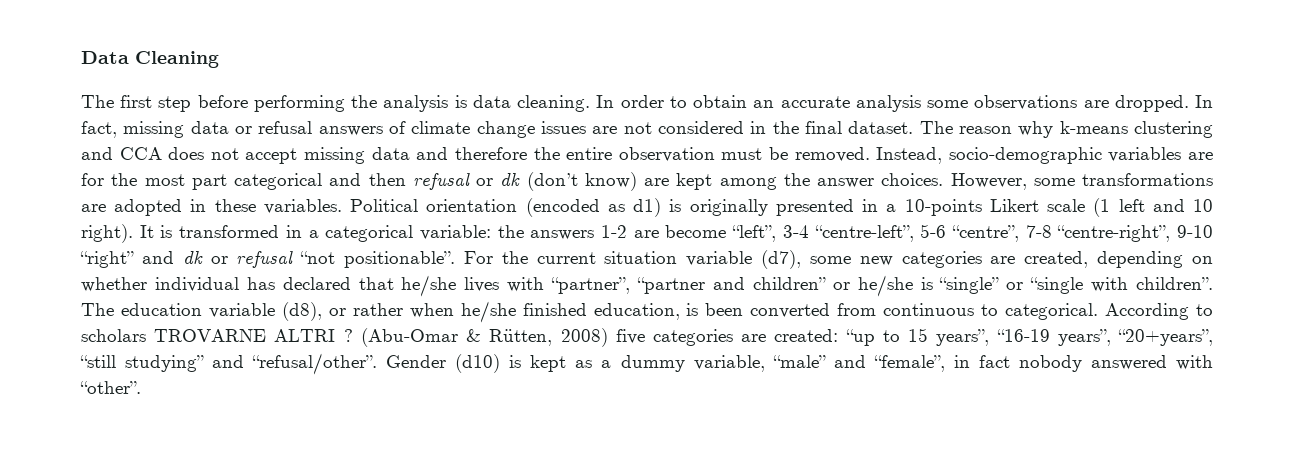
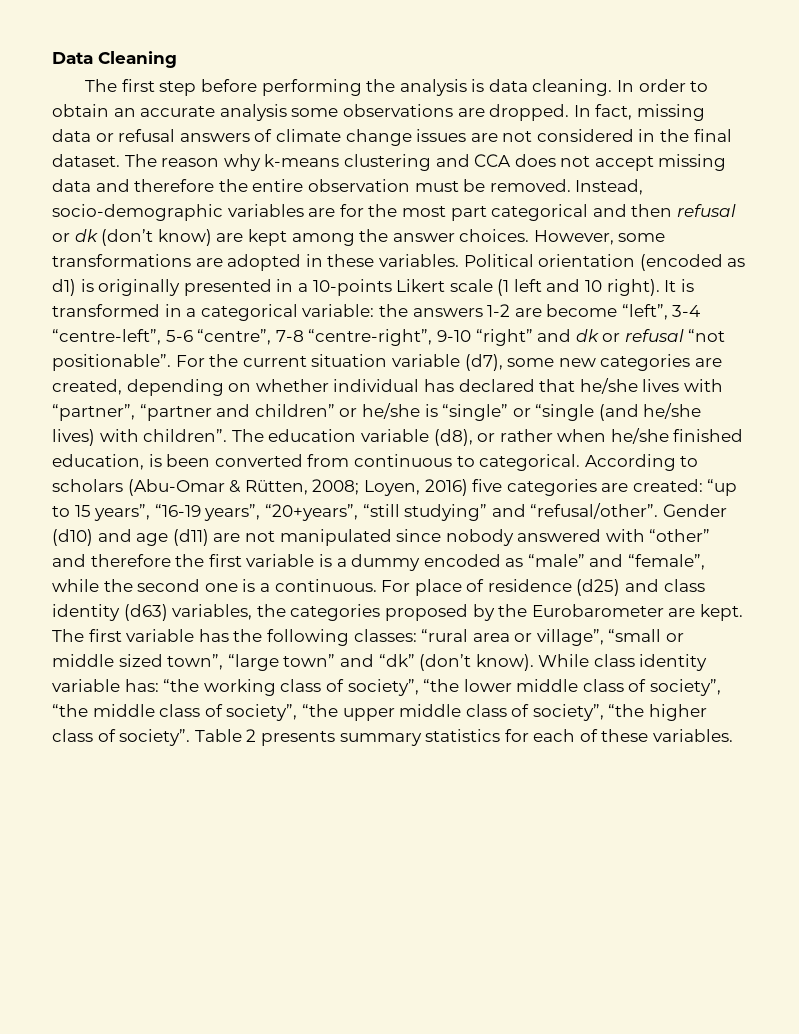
(1084, 285) none -> [598,403,702,421] [52,429,95,446] (and he/she lives)
[154,328,608,347] TROVARNE ALTRI ? (Abu-Omar & Rütten, 2008) -> [127,479,468,496] (Abu-Omar & Rütten, 2008; Loyen, 2016)
[509,355,1213,372] [80,381,141,394] is kept as a dummy variable, “male” and “female”, in fact nobody answered with “other”. -> [97,529,711,546] [52,554,706,571] [52,579,705,596] [52,604,743,621] [52,629,685,646] [52,654,708,671] [52,679,722,696] [52,704,708,721] [52,729,734,746] and age (d11) are not manipulated since nobody answered with “other” and therefore the first variable is a dummy encoded as “male” and “female”, while the second one is a continuous. For place of residence (d25) and class identity (d63) variables, the categories proposed by the Eurobarometer are kept. The first variable has the following classes: “rural area or village”, “small or middle sized town”, “large town” and “dk” (don’t know). While class identity variable has: “the working class of society”, “the lower middle class of society”, “the middle class of society”, “the upper middle class of society”, “the higher class of society”. Table 2 presents summary statistics for each of these variables.

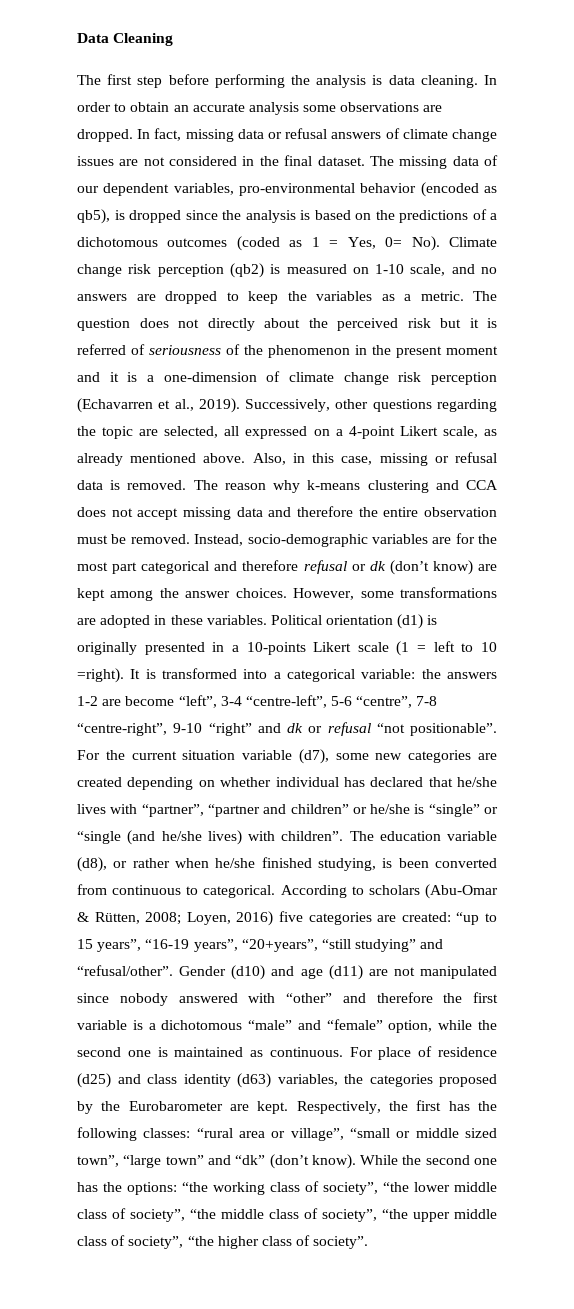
(157, 160) none -> [399,155,499,169] [77,182,497,197] [77,209,497,224] [77,236,498,251] [77,263,498,278] [77,291,497,304] [77,318,497,331] [77,344,498,358] [77,371,498,385] [77,398,497,413] [77,426,497,439] [77,452,498,466] [77,480,218,490] missing data of our dependent variables, pro-environmental behavior (encoded as qb5), is dropped since the analysis is based on the predictions of a dichotomous outcomes (coded as 1 = Yes, 0= No). Climate change risk perception (qb2) is measured on 1-10 scale, and no answers are dropped to keep the variables as a metric. The question does not directly about the perceived risk but it is referred of seriousness of the phenomenon in the present moment and it is a one-dimension of climate change risk perception (Echavarren et al., 2019). Successively, other questions regarding the topic are selected, all expressed on a 4-point Likert scale, as already mentioned above. Also, in this case, missing or refusal data is removed. The
[631,204,673,217] then -> [242,560,299,571] therefore
[639,254,746,271] [52,279,76,296] (encoded as d1) -> [397,614,424,629] (d1)
[513,279,660,296] left and 10 right). -> [417,641,497,652] [77,668,124,683] = left to 10 =right).
[164,304,182,317] in -> [243,669,268,679] into
[52,379,122,395] created, -> [77,777,122,787] created
[52,454,144,470] education, -> [318,858,376,871] studying,
[351,554,706,571] dummy encoded as “male” and “female”, -> [161,1019,433,1033] dichotomous “male” and “female” option,
[259,583,270,592] a -> [174,1047,264,1057] maintained as
[52,629,195,642] The first variable -> [296,1100,442,1114] Respectively, the first
[593,654,708,671] [52,679,159,692] class identity variable has: -> [402,1155,498,1165] [77,1182,177,1195] the second one has the options:
[194,729,734,746] Table 2 presents summary statistics for each of these variables. -> (369, 1242) none

